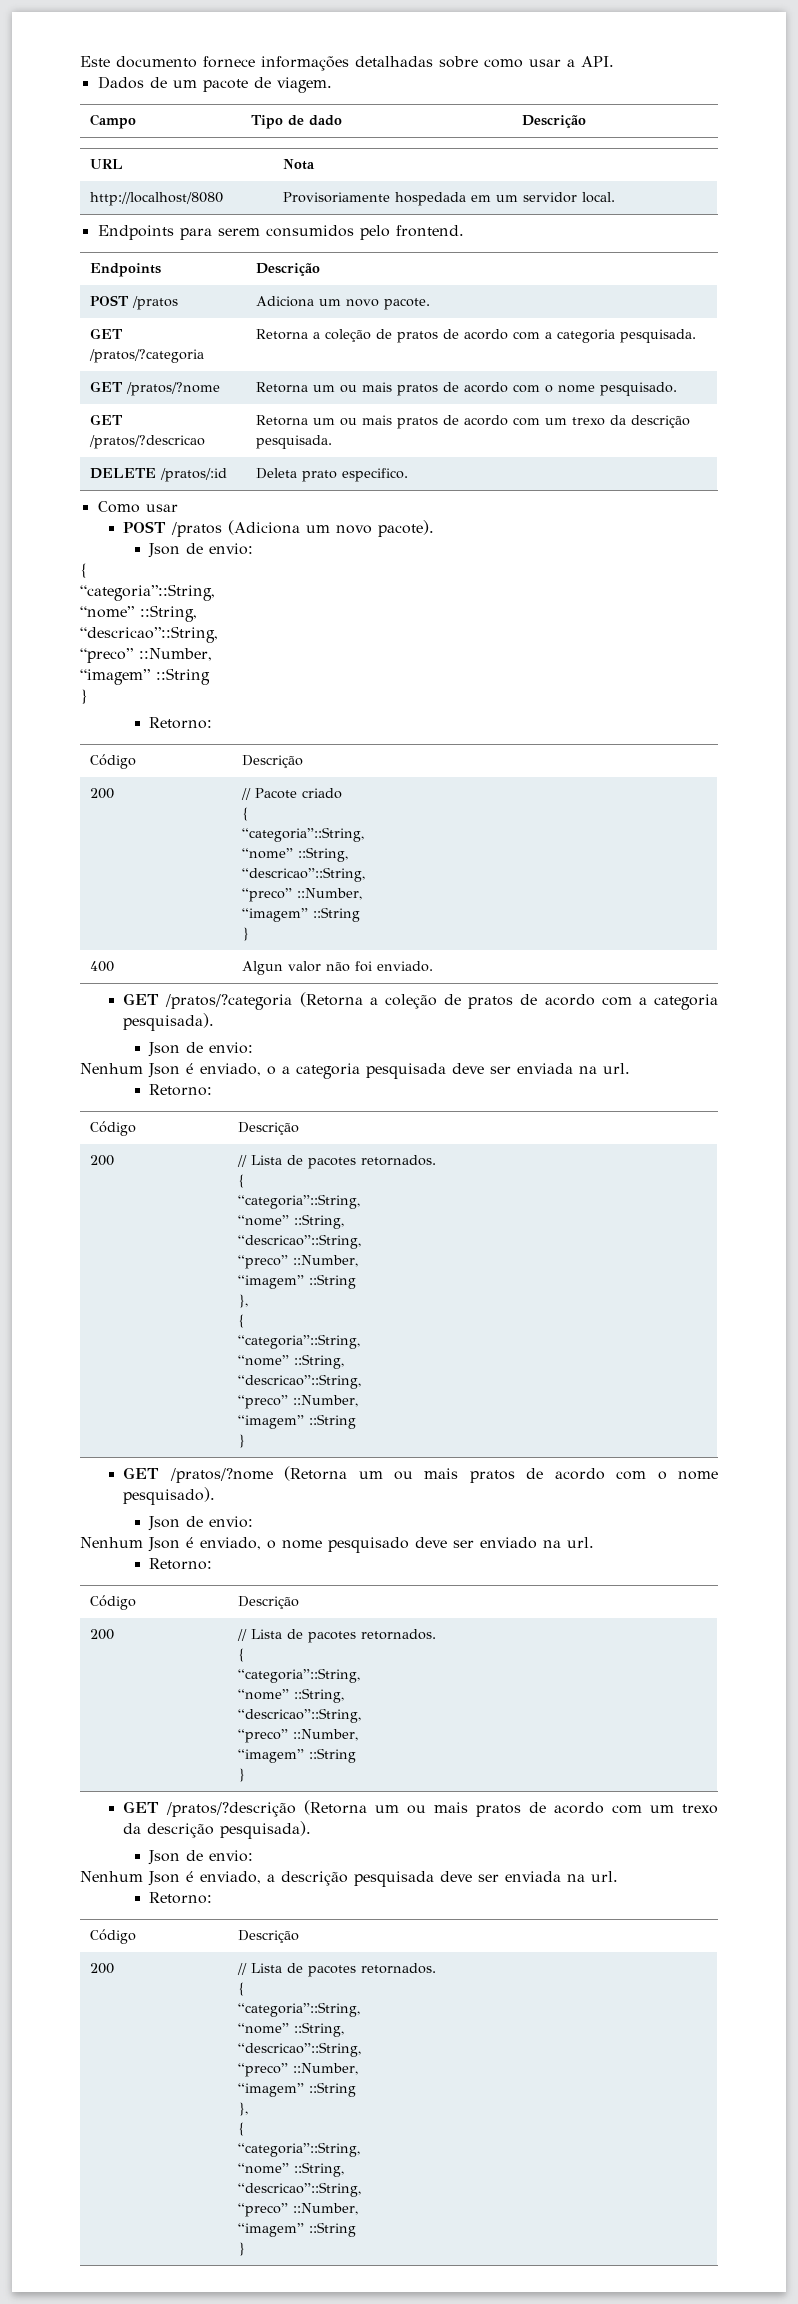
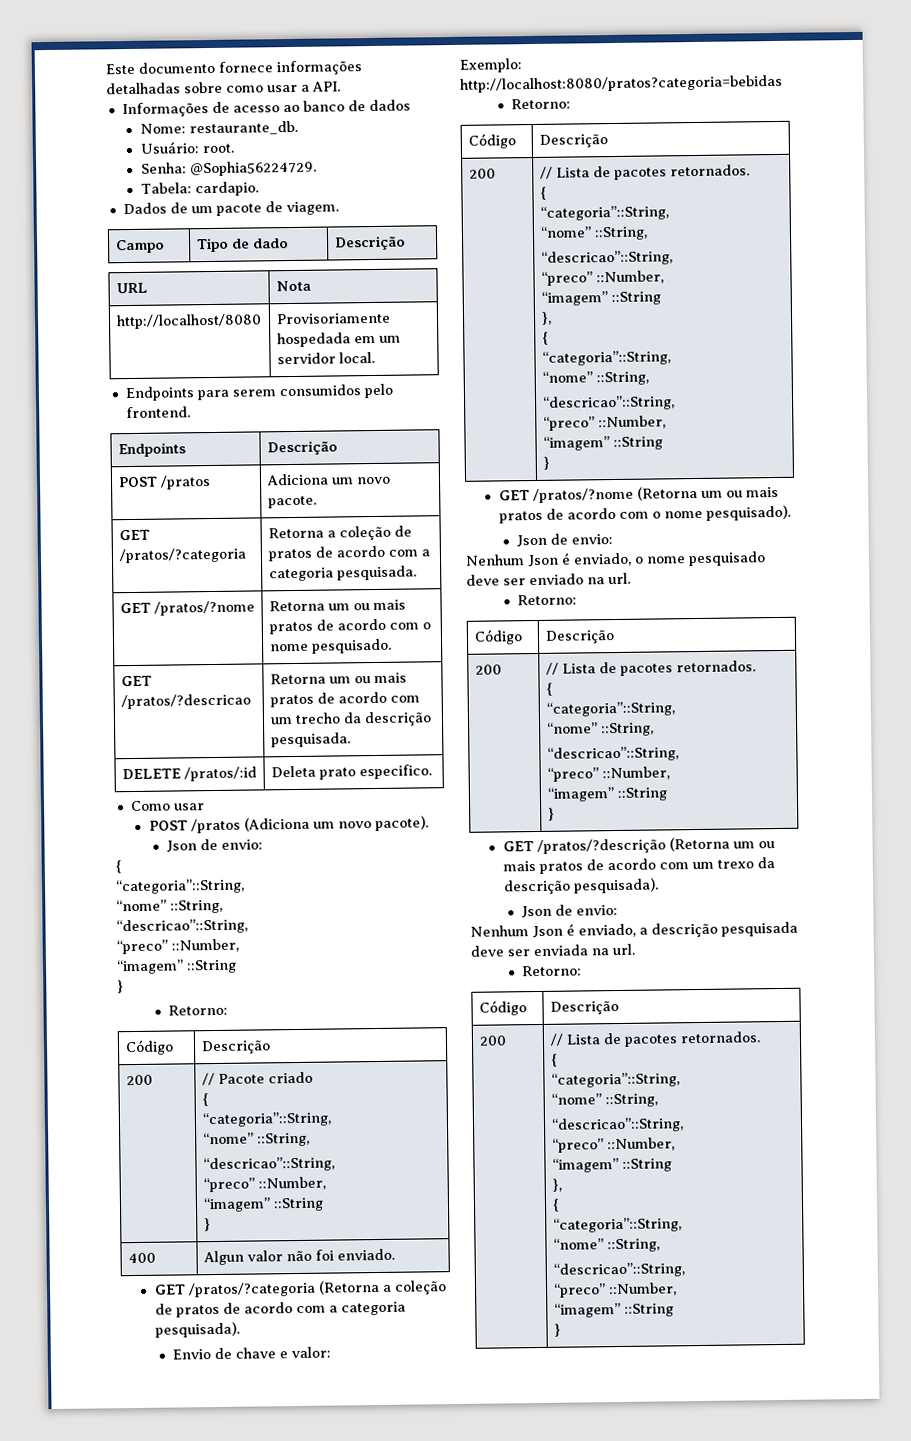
(614, 61) none -> [121,99,411,118] [139,120,298,136] [139,141,234,154] [140,160,317,177] [140,181,259,197] // Informações de acesso ao banco de dados // Nome: restaurante_db. // Usuário: root. // Senha: @Sophia56224729. // Tabela: cardapio.
[571,417,605,426] trexo -> [294,712,341,724] trecho
[147,1042,253,1057] [80,1063,630,1079] Json de envio: // Nenhum Json é enviado, o a categoria pesquisada deve ser enviada na url. -> [172,1346,332,1360] [459,58,522,73] [460,74,783,93] Envio de chave e valor: // Exemplo: http://localhost:8080/pratos?categoria=bebidas

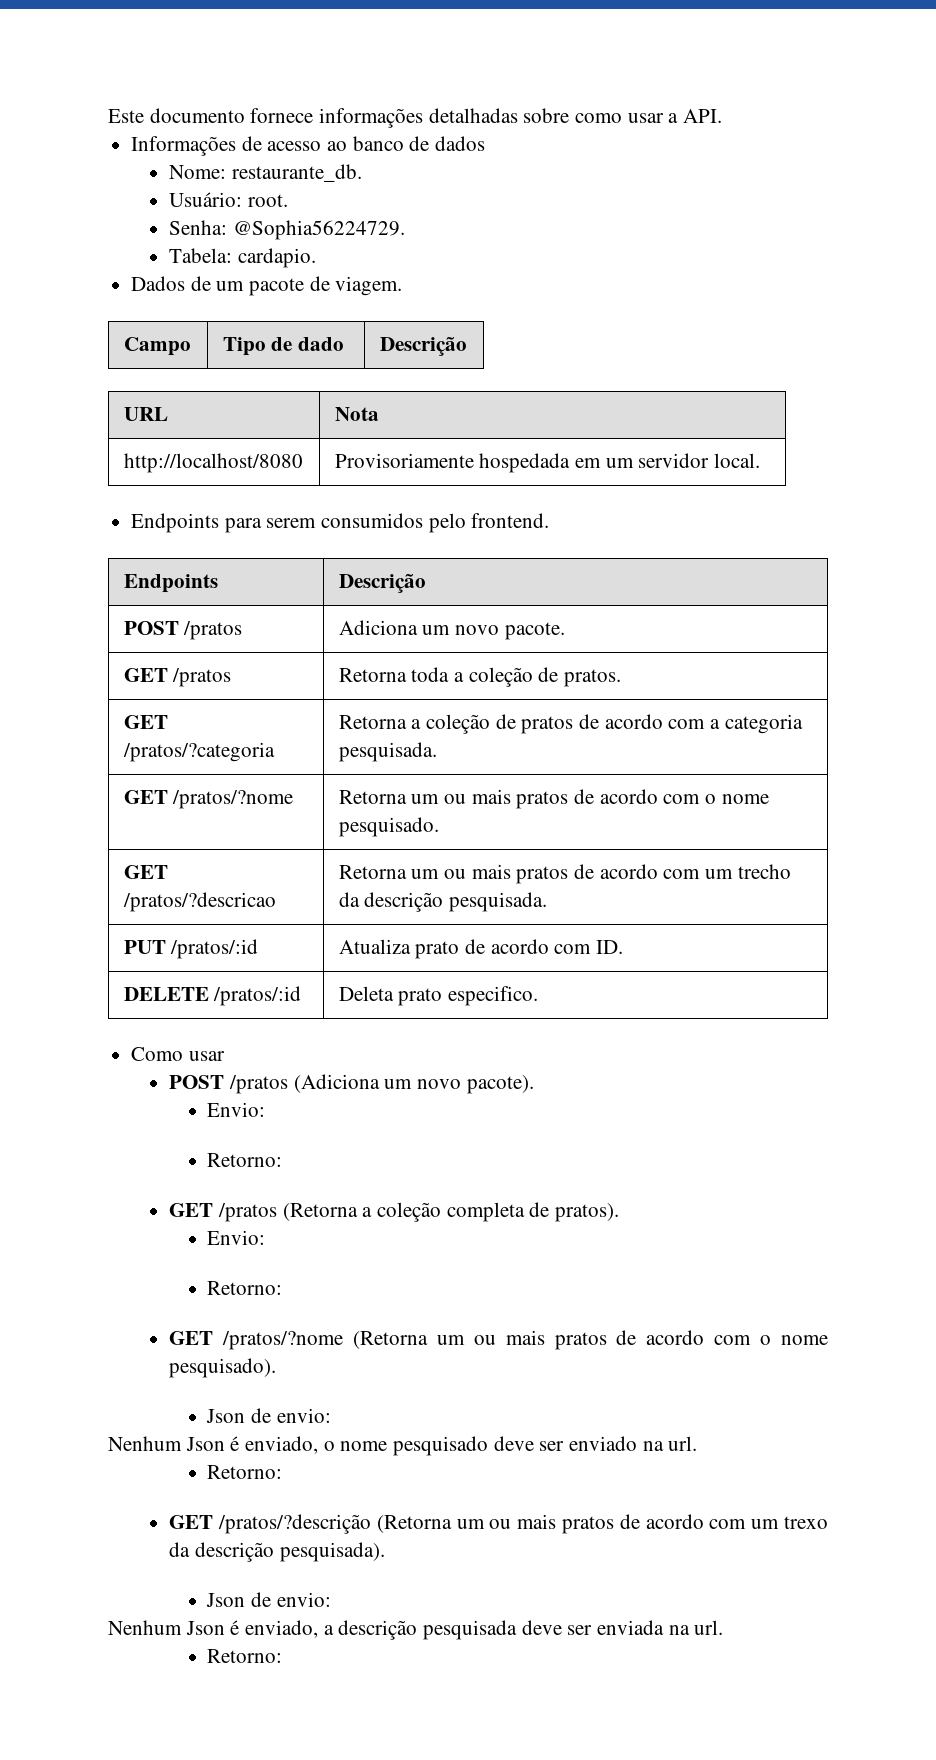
(317, 502) none -> [123,668,232,687] [338,667,621,687] // GET /pratos | Retorna toda a coleção de pratos.
(351, 740) none -> [123,939,259,959] [338,939,623,959] // PUT /pratos/:id | Atualiza prato de acordo com ID.
[166,838,264,853] [115,860,122,874] [115,878,245,895] [116,899,223,914] [116,918,248,935] [116,938,239,955] [116,959,237,975] [117,980,124,994] [168,1004,229,1016] [124,1039,174,1056] [200,1040,271,1055] [125,1074,153,1086] [201,1071,313,1086] [201,1093,209,1107] [201,1111,332,1128] [202,1132,310,1147] [202,1156,335,1173] [202,1176,326,1193] [202,1197,324,1213] [203,1218,211,1232] [127,1252,156,1264] [202,1248,395,1266] [153,1281,316,1298] Json de envio: // { // “categoria”::String, // “nome” ::String, // “descricao”::String, // “preco” ::Number, // “imagem” ::String // } // Retorno: // Código | Descrição // 200 | // Pacote criado // { // “categoria”::String, // “nome” ::String, // “descricao”::String, // “preco” ::Number, // “imagem” ::String // } // 400 | Algun valor não foi enviado. // GET /pratos/?categoria -> [207,1102,266,1117] [207,1153,283,1167] [169,1203,277,1222] Envio: // Retorno: // GET /pratos
[154,1301,406,1318] [154,1321,240,1338] [172,1346,332,1360] [459,58,522,73] [460,74,783,93] [511,98,572,110] [467,133,516,149] [538,134,608,148] [468,168,496,179] [539,164,750,181] [539,186,547,200] [539,205,669,221] [539,226,648,241] [540,250,673,266] [540,270,664,286] [540,291,661,306] [540,311,552,325] [541,331,549,345] [541,350,671,366] [541,371,649,386] [541,395,675,411] [542,415,666,431] [542,436,663,451] [542,456,550,470] de pratos de acordo com a categoria pesquisada). // Envio de chave e valor: // Exemplo: http://localhost:8080/pratos?categoria=bebidas // Retorno: // Código | Descrição // 200 | // Lista de pacotes retornados. // { // “categoria”::String, // “nome” ::String, // “descricao”::String, // “preco” ::Number, // “imagem” ::String // }, // { // “categoria”::String, // “nome” ::String, // “descricao”::String, // “preco” ::Number, // “imagem” ::String // } -> [446,1202,619,1222] [207,1230,266,1245] [207,1281,283,1295] completa de pratos). // Envio: // Retorno:
[473,629,523,645] [544,630,615,644] [474,664,502,675] [545,660,756,676] [545,682,553,696] [545,701,675,717] [546,722,654,737] [546,746,679,762] [546,766,670,782] [546,787,668,802] [547,807,555,821] // Código | Descrição // 200 | // Lista de pacotes retornados. // { // “categoria”::String, // “nome” ::String, // “descricao”::String, // “preco” ::Number, // “imagem” ::String // } -> (283, 1472) none
[478,1000,527,1016] [549,1001,619,1015] [478,1035,507,1046] [549,1031,761,1047] [550,1053,558,1067] [550,1072,680,1088] [550,1093,658,1108] [550,1117,684,1133] [551,1137,675,1153] [551,1158,672,1173] [551,1178,562,1192] [551,1198,560,1212] [552,1217,682,1233] [552,1238,660,1253] [552,1262,685,1278] [552,1282,677,1298] [553,1303,674,1318] [553,1323,561,1337] // Código | Descrição // 200 | // Lista de pacotes retornados. // { // “categoria”::String, // “nome” ::String, // “descricao”::String, // “preco” ::Number, // “imagem” ::String // }, // { // “categoria”::String, // “nome” ::String, // “descricao”::String, // “preco” ::Number, // “imagem” ::String // } -> (283, 1656) none

